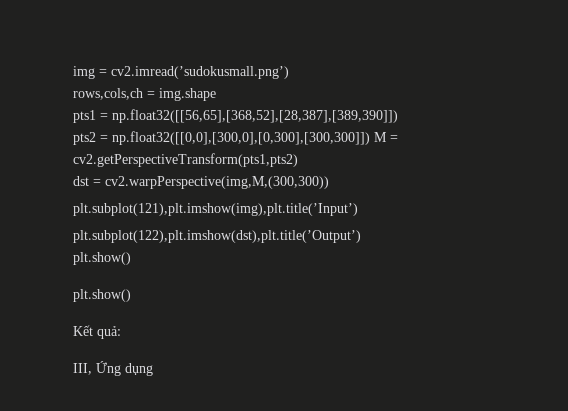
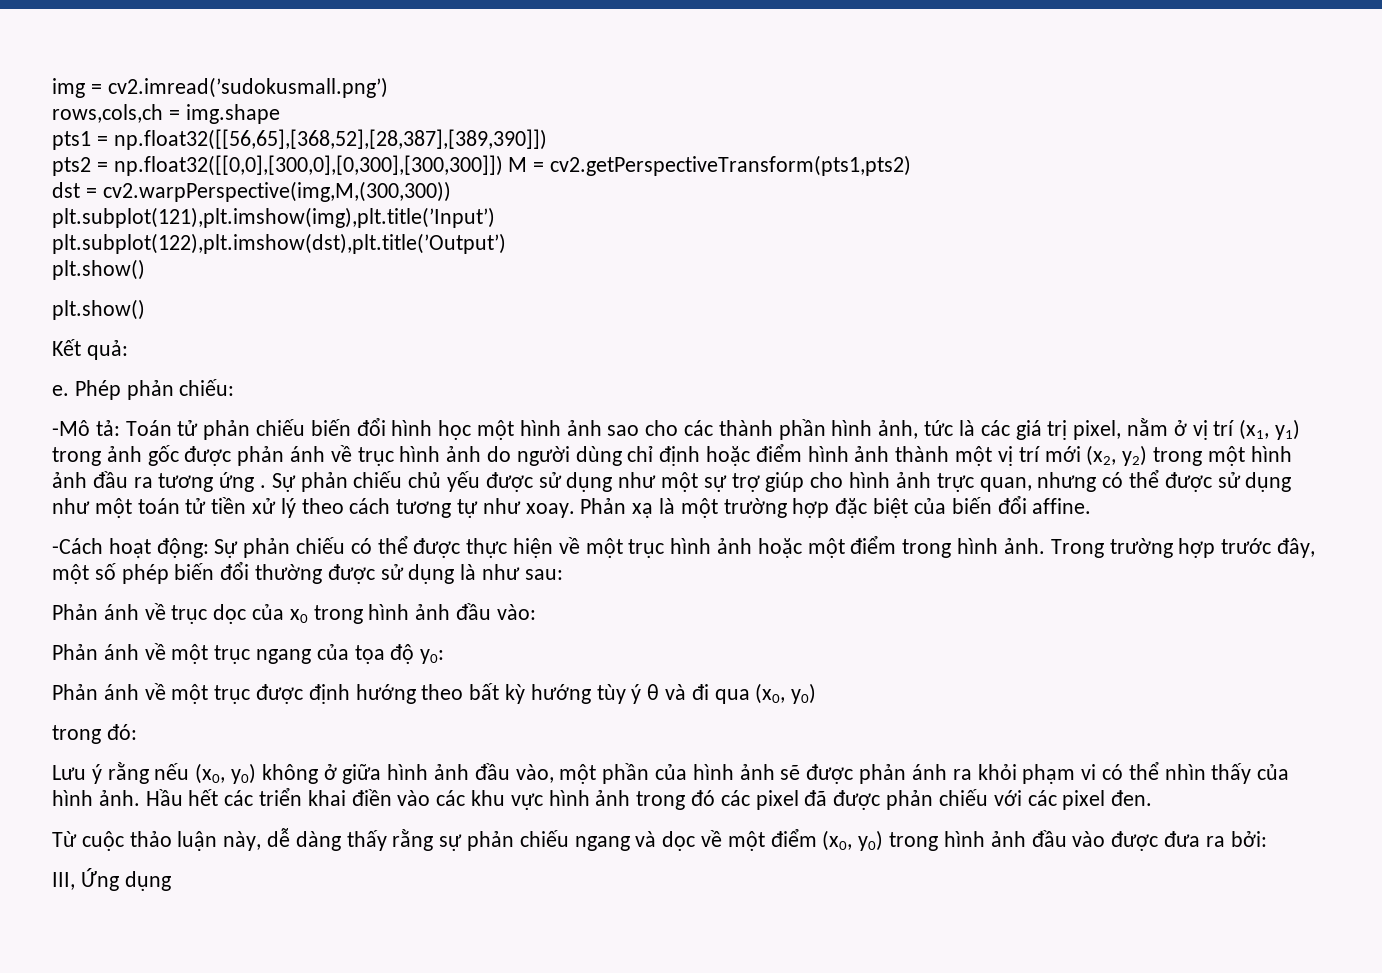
(121, 332) none -> [52,379,235,400] [52,418,1300,440] [52,444,1292,466] [52,470,1292,492] [52,496,1092,518] [52,536,1315,558] [52,562,563,584] [52,603,536,624] [52,643,445,664] [52,683,817,704] [52,724,137,744] [52,762,1290,784] [52,788,1153,810] [52,828,1267,851] // e. Phép phản chiếu: // -Mô tả: Toán tử phản chiếu biến đổi hình học một hình ảnh sao cho các thành phần hình ảnh, tức là các giá trị pixel, nằm ở vị trí (x1, y1) trong ảnh gốc được phản ánh về trục hình ảnh do người dùng chỉ định hoặc điểm hình ảnh thành một vị trí mới (x2, y2) trong một hình ảnh đầu ra tương ứng . Sự phản chiếu chủ yếu được sử dụng như một sự trợ giúp cho hình ảnh trực quan, nhưng có thể được sử dụng như một toán tử tiền xử lý theo cách tương tự như xoay. Phản xạ là một trường hợp đặc biệt của biến đổi affine. // -Cách hoạt động: Sự phản chiếu có thể được thực hiện về một trục hình ảnh hoặc một điểm trong hình ảnh. Trong trường hợp trước đây, một số phép biến đổi thường được sử dụng là như sau: // Phản ánh về trục dọc của x0 trong hình ảnh đầu vào: // Phản ánh về một trục ngang của tọa độ y0: // Phản ánh về một trục được định hướng theo bất kỳ hướng tùy ý θ và đi qua (x0, y0) // trong đó: // Lưu ý rằng nếu (x0, y0) không ở giữa hình ảnh đầu vào, một phần của hình ảnh sẽ được phản ánh ra khỏi phạm vi có thể nhìn thấy của hình ảnh. Hầu hết các triển khai điền vào các khu vực hình ảnh trong đó các pixel đã được phản chiếu với các pixel đen. // Từ cuộc thảo luận này, dễ dàng thấy rằng sự phản chiếu ngang và dọc về một điểm (x0, y0) trong hình ảnh đầu vào được đưa ra bởi:

